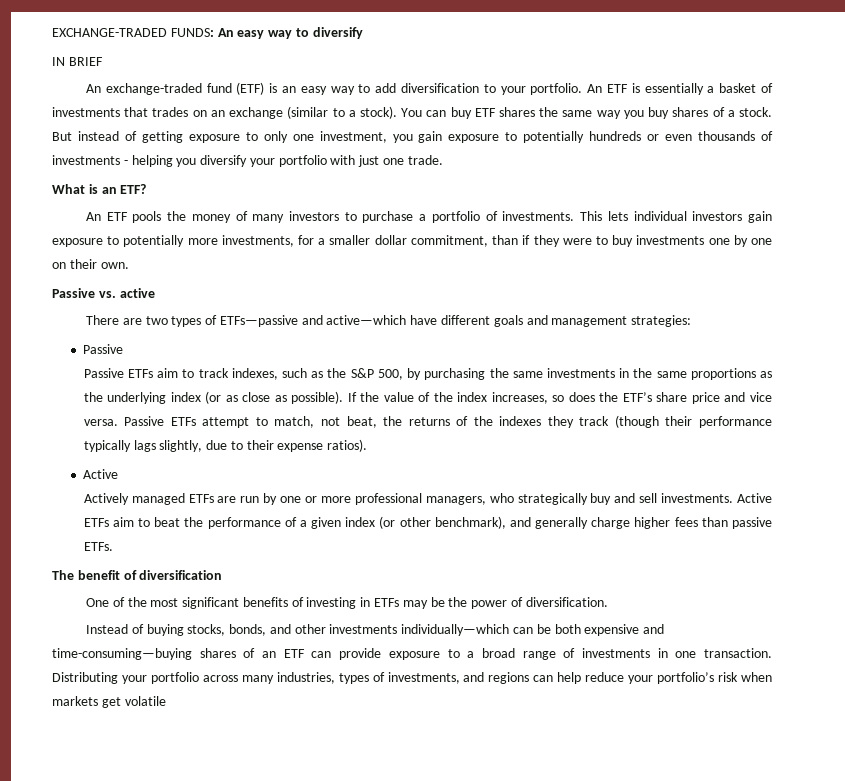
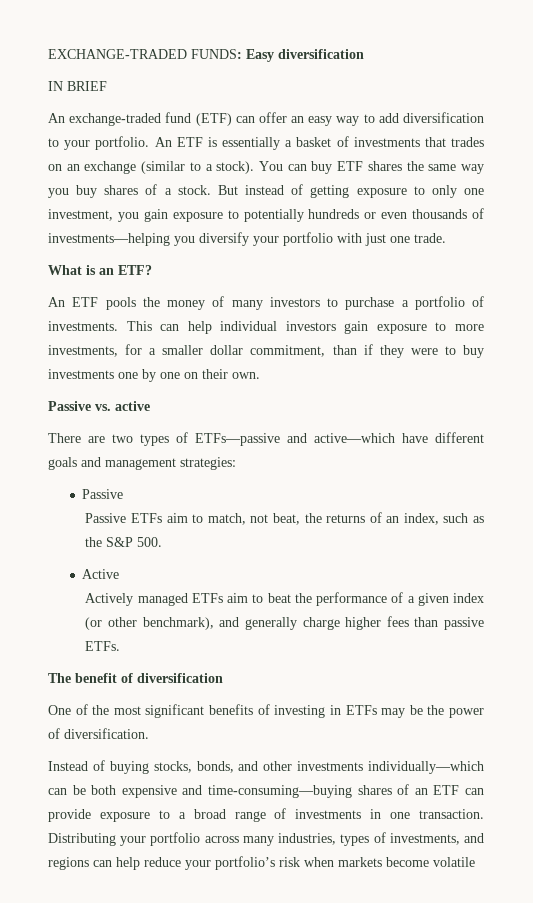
[217,27,363,39] An easy way to diversify -> [246,49,364,62] Easy diversification
[269,83,278,93] is -> [235,112,287,123] can offer
[52,155,173,167] investments - helping -> [48,233,170,246] investments—helping
[607,211,628,221] lets -> [160,321,212,334] can help
[123,235,185,247] potentially -> (447, 326) none
[198,368,772,380] [83,391,772,404] [83,416,268,428] track indexes, such as the S&P 500, by purchasing the same investments in the same proportions as the underlying index (or as close as possible). If the value of the index increases, so does the ETF’s share price and vice versa. Passive ETFs attempt to -> (204, 518) none
[473,415,772,428] [83,439,368,452] [83,469,119,479] [83,493,772,505] the indexes they track (though their performance typically lags slightly, due to their expense ratios). // Active // Actively managed ETFs are run by one or more professional managers, who strategically buy and sell investments. Active -> [386,513,484,525] [85,537,163,547] [82,569,120,579] [85,593,188,606] an index, such as the S&P 500. // Active // Actively managed
[101,697,121,708] get -> [386,857,429,867] become

